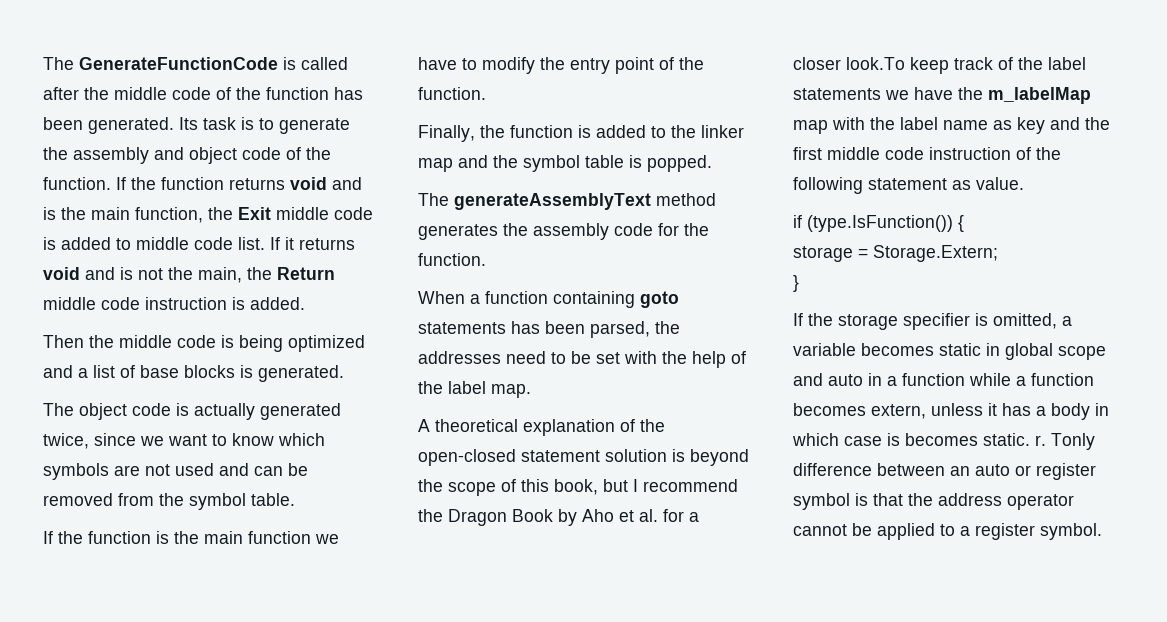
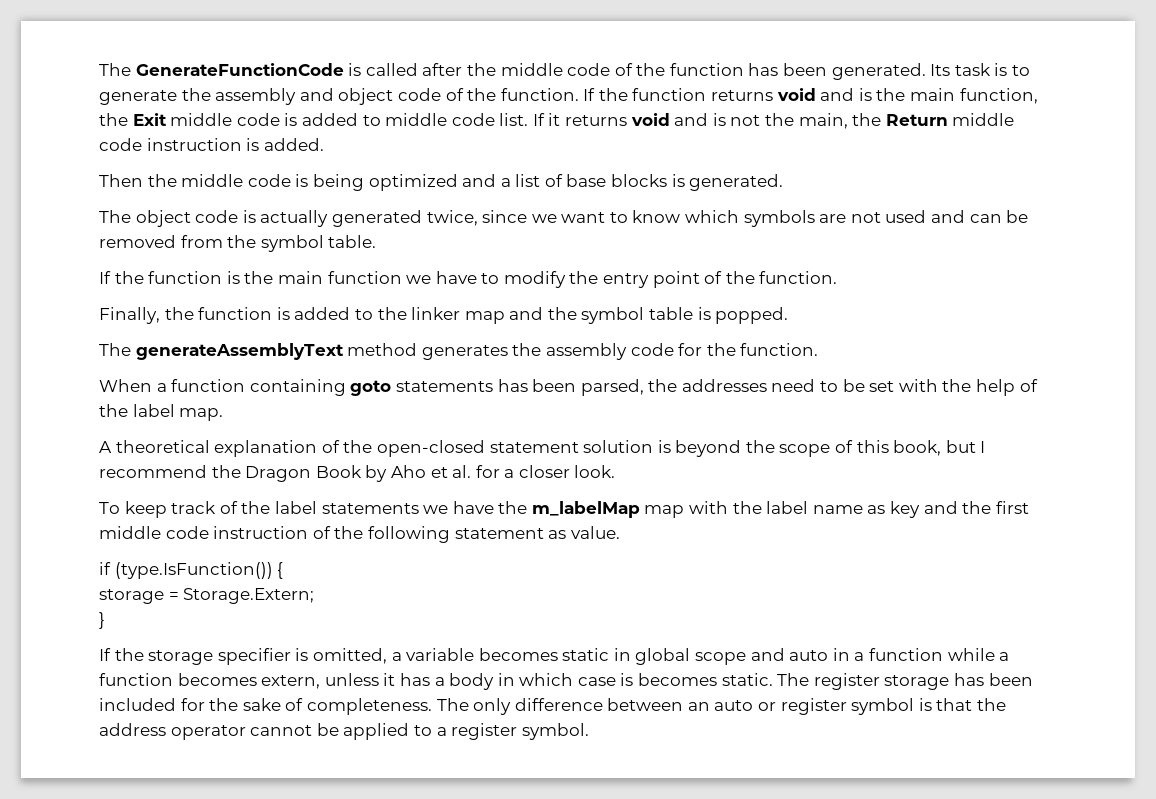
[846,57,905,70] look.To -> [574,465,616,478] [99,502,120,514] look. // To
[1035,433,1095,450] r. Tonly -> [777,673,1033,690] [99,698,512,715] The register storage has been included for the sake of completeness. The only

